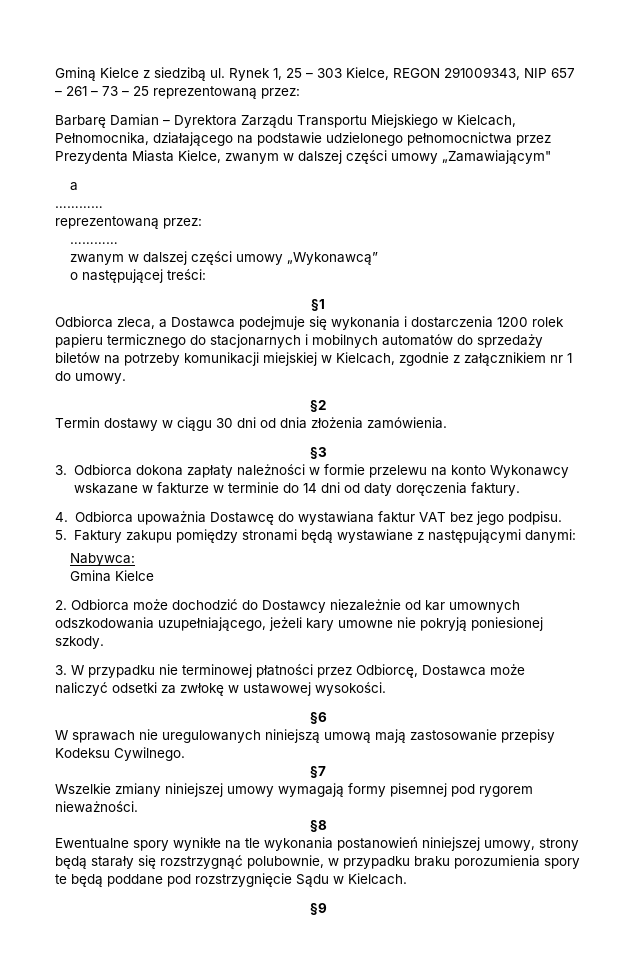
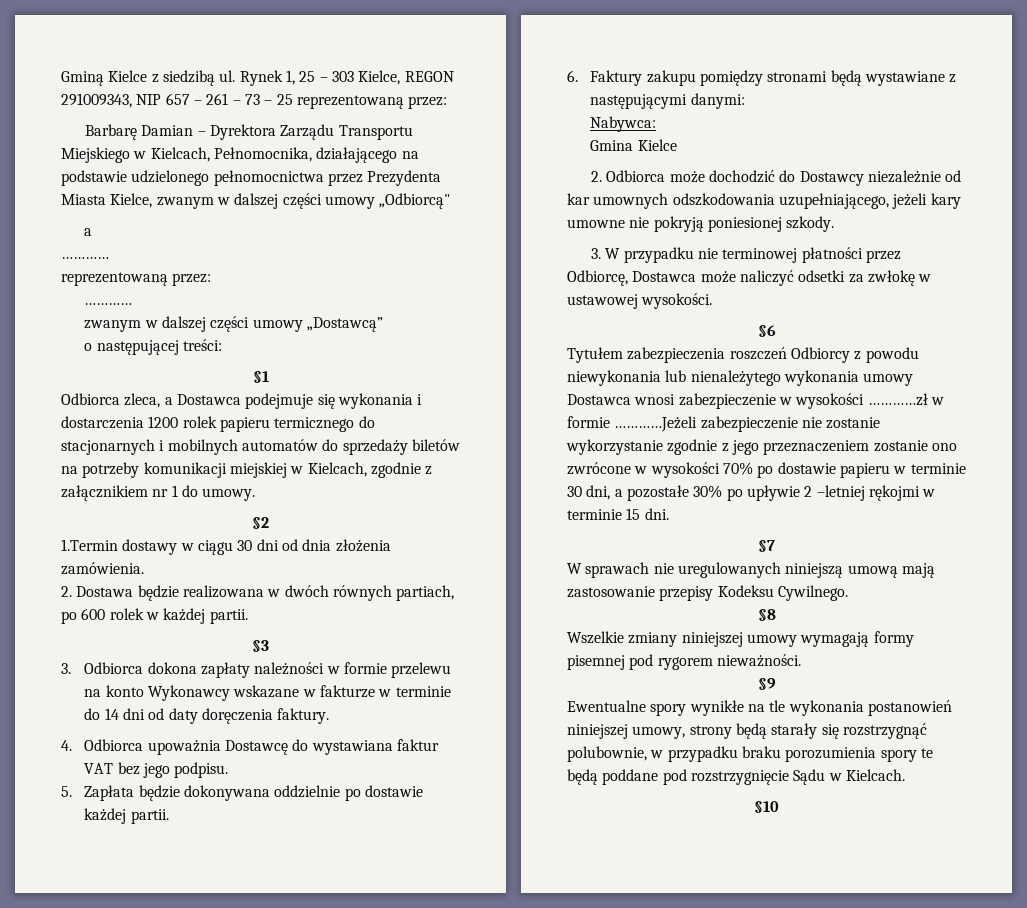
[442,150,551,164] „Zamawiającym" -> [379,193,451,209] „Odbiorcą"
[287,252,379,265] „Wykonawcą” -> [306,317,383,332] „Dostawcą”
[55,417,100,428] Termin -> [61,539,118,551] 1.Termin
(447, 423) none -> [61,585,455,601] [61,608,248,624] // 2. Dostawa będzie realizowana w dwóch równych partiach, po 600 rolek w każdej partii.
(67, 535) none -> [84,785,423,801] [84,808,169,824] [567,70,578,82] Zapłata będzie dokonywana oddzielnie po dostawie każdej partii. // 6.
(327, 718) none -> [567,347,919,363] [567,370,914,386] [567,393,944,409] [567,416,881,432] [566,439,957,455] [567,462,966,478] [567,485,936,501] [567,508,669,520] [758,540,775,552] // Tytułem zabezpieczenia roszczeń Odbiorcy z powodu niewykonania lub nienależytego wykonania umowy Dostawca wnosi zabezpieczenie w wysokości …………zł w formie …………Jeżeli zabezpieczenie nie zostanie wykorzystanie zgodnie z jego przeznaczeniem zostanie ono zwrócone w wysokości 70% po dostawie papieru w terminie 30 dni, a pozostałe 30% po upływie 2 –letniej rękojmi w terminie 15 dni. // §7
[310,766,326,778] §7 -> [757,609,776,621] §8
[309,820,327,832] §8 -> [757,678,776,690] §9
[309,903,327,915] §9 -> [754,801,779,813] §10

